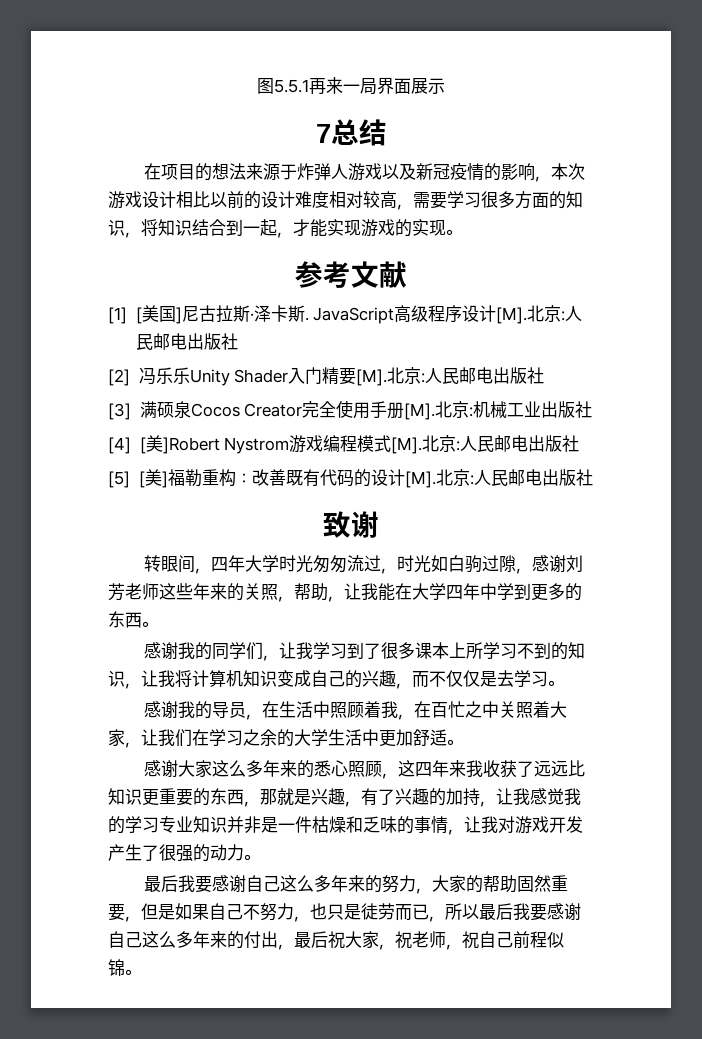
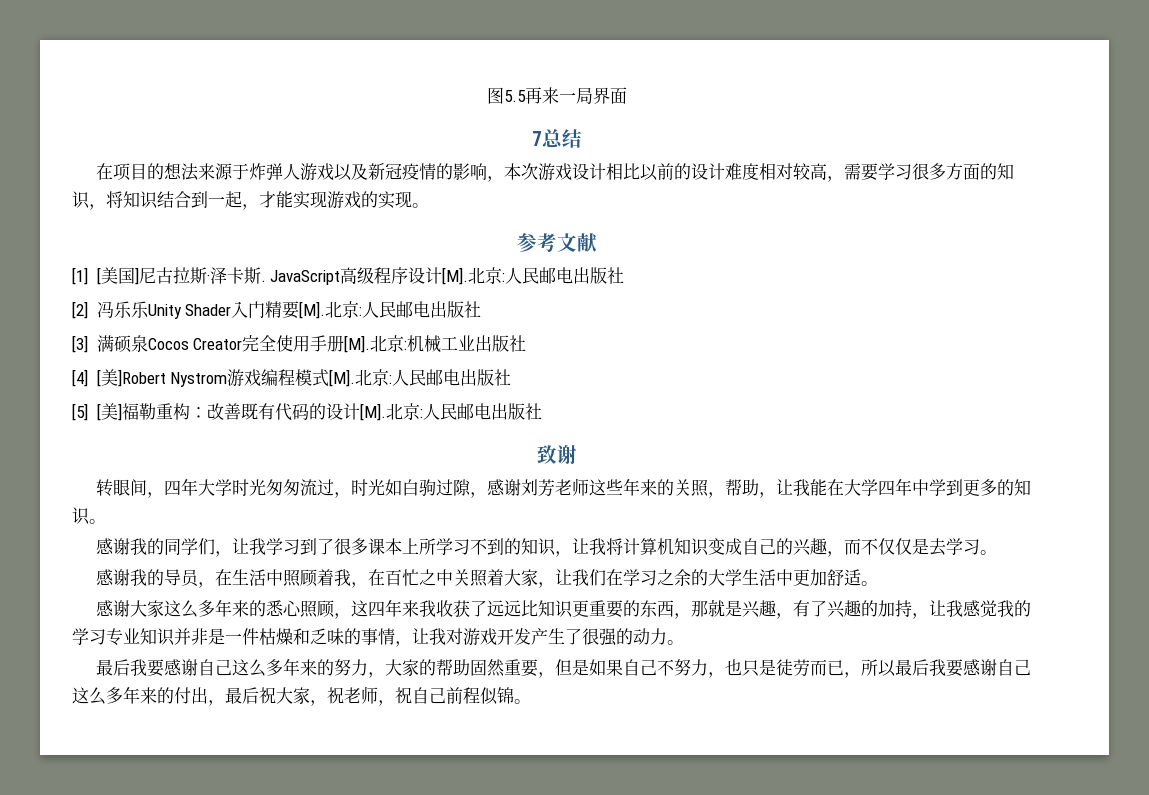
[274,79,309,93] 5.5.1 -> [503,90,526,102] 5.5
[411,78,445,94] 展示 -> (627, 95) none
[108,611,142,628] 东西 -> [1013,479,1031,496] [72,507,90,525] 知识

